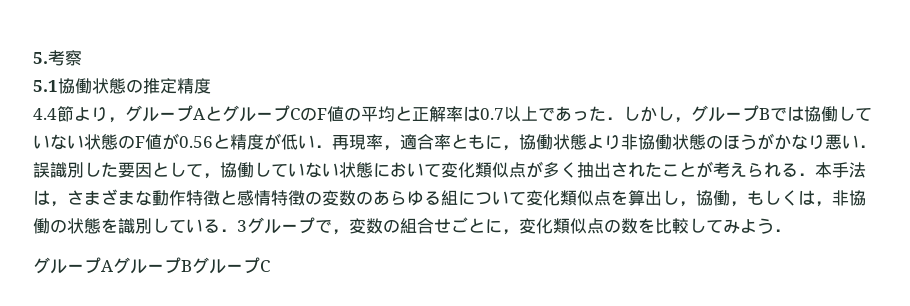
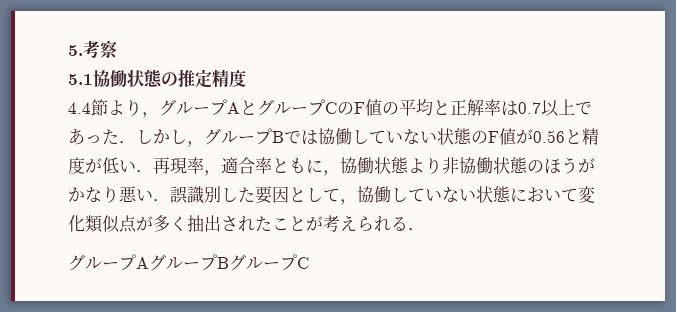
[815,162,866,178] [33,189,866,207] [33,217,791,235] 本手法は，さまざまな動作特徴と感情特徴の変数のあらゆる組について変化類似点を算出し，協働，もしくは，非協働の状態を識別している．3グループで，変数の組合せごとに，変化類似点の数を比較してみよう． -> (425, 229) none

